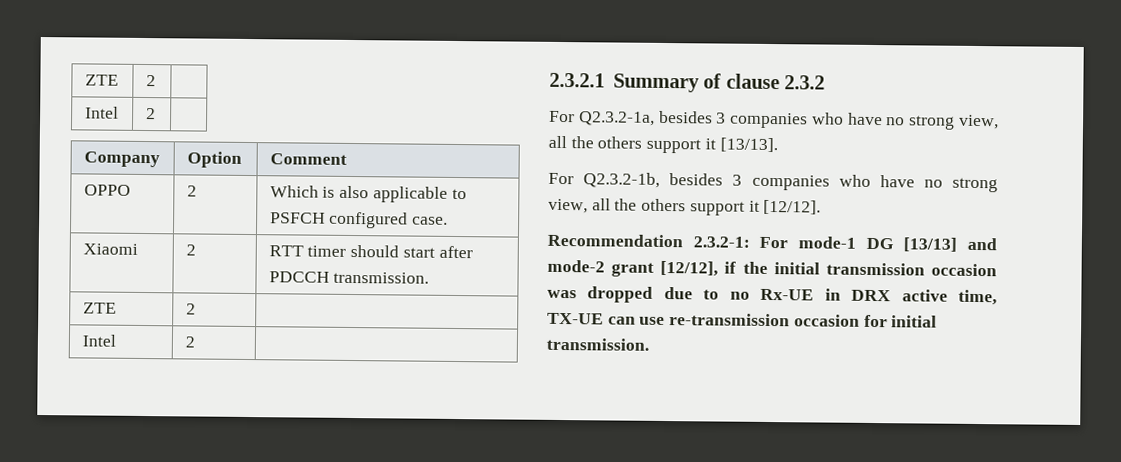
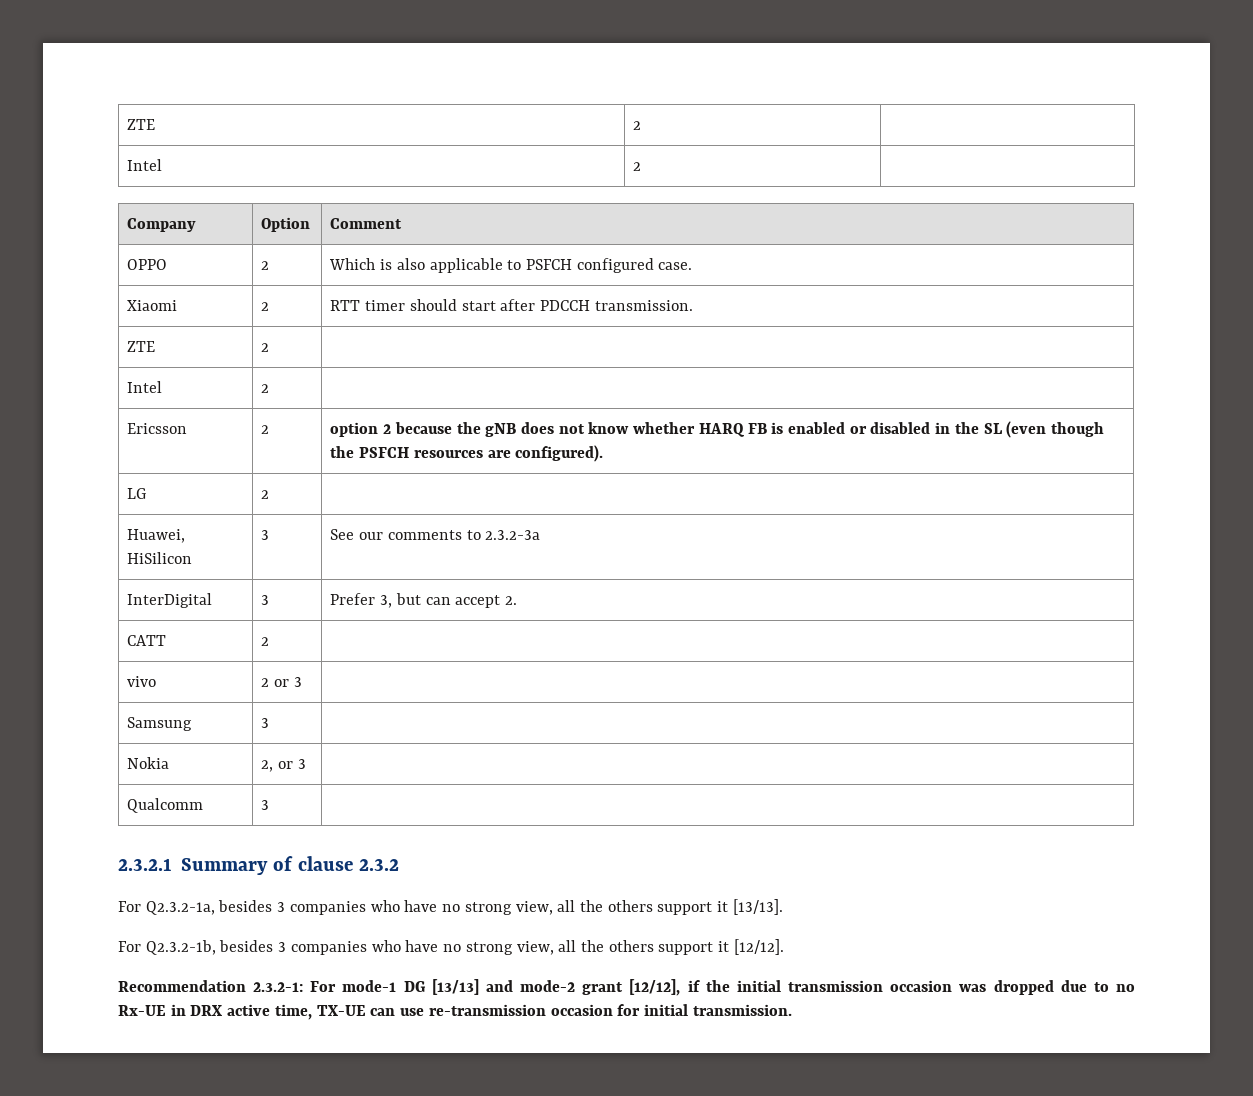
(195, 342) none -> [127,423,188,434] [261,425,270,434] [330,421,1105,438] [330,445,604,462] [127,488,147,499] [261,490,270,499] [127,529,186,543] [127,552,193,564] [261,530,270,540] [330,529,541,540] [127,593,213,608] [261,595,270,605] [330,593,517,608] [127,635,167,646] [261,637,270,646] [127,676,157,687] [261,677,302,687] [127,717,193,731] [261,718,270,728] [127,757,170,769] [261,759,306,772] [127,798,204,813] [261,800,270,810] // Ericsson | 2 | option 2 because the gNB does not know whether HARQ FB is enabled or disabled in the SL (even though the PSFCH resources are configured). // LG | 2 | // Huawei, HiSilicon | 3 | See our comments to 2.3.2-3a // InterDigital | 3 | Prefer 3, but can accept 2. // CATT | 2 | // vivo | 2 or 3 | // Samsung | 3 | // Nokia | 2, or 3 | // Qualcomm | 3 |

